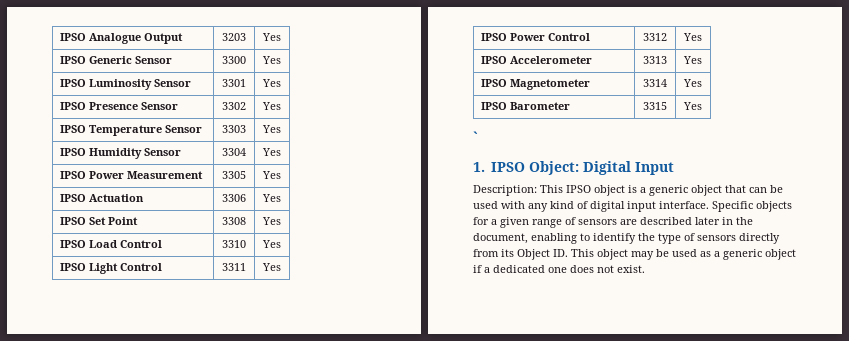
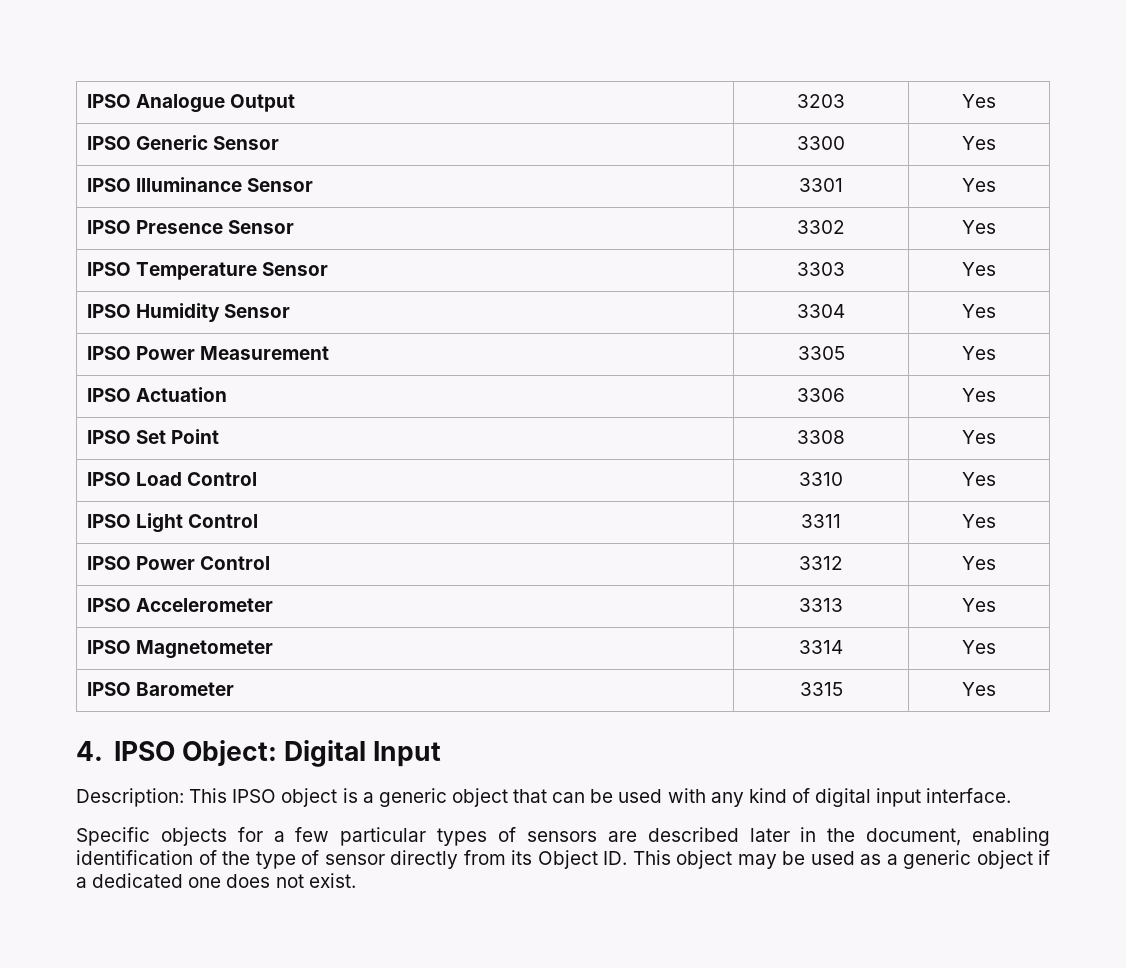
[89,79,153,90] Luminosity -> [136,177,243,192] Illuminance
[473,131,478,143] [473,162,485,172] ` // 1. -> [76,741,103,761] 4.
(709, 205) none -> (1012, 795) //
[500,217,562,228] given range -> [295,827,488,846] few particular types
[580,233,636,244] to identify -> [76,850,217,865] identification of
[697,235,736,241] sensors -> [324,854,385,865] sensor

